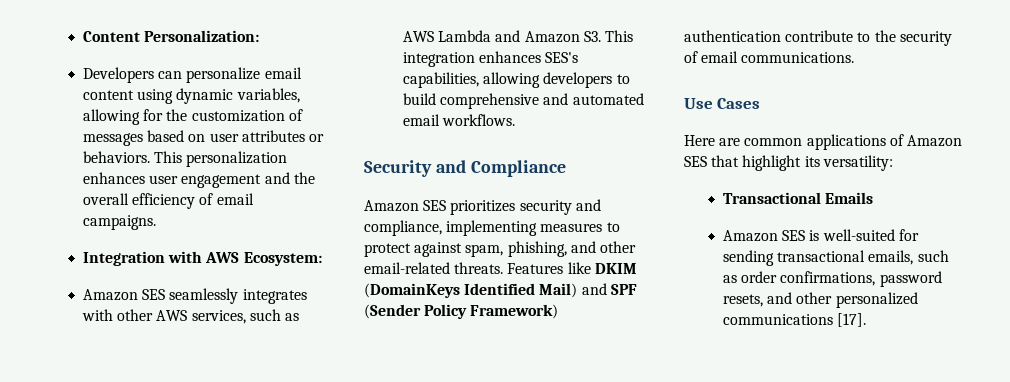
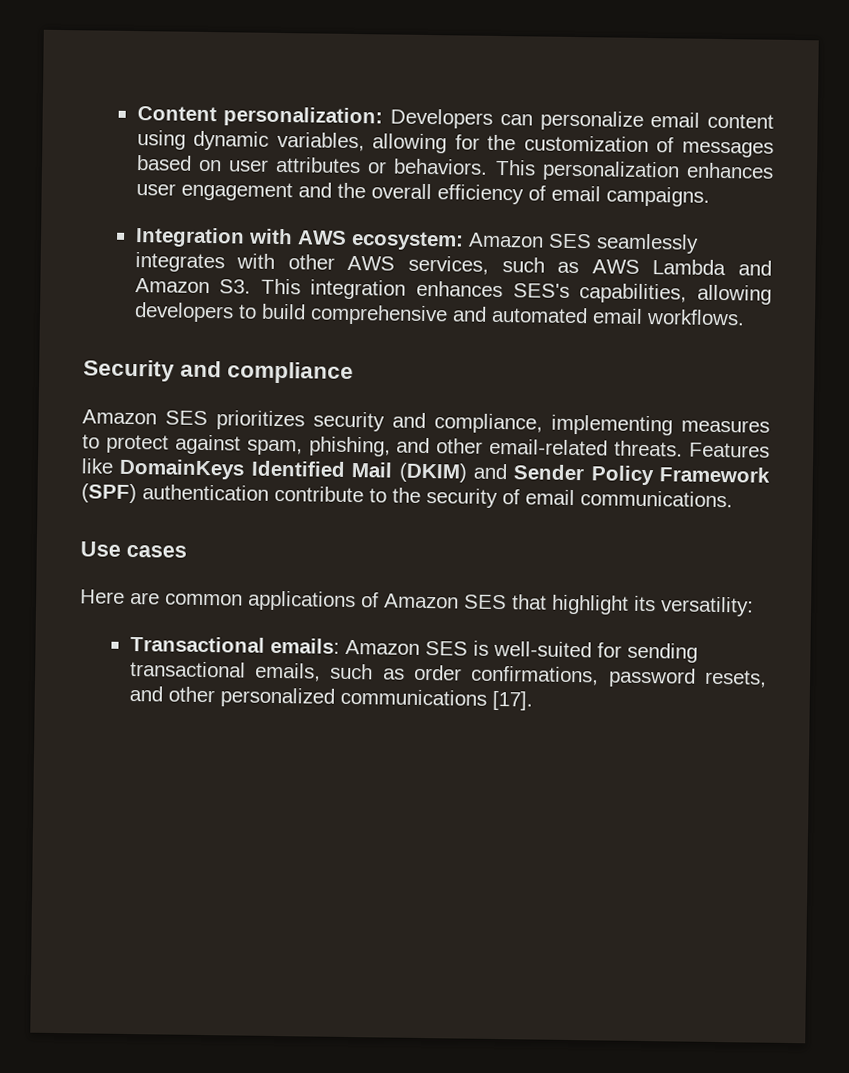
[144,30,260,42] Personalization: // -> [223,106,384,128] personalization:
[243,252,322,266] Ecosystem: // -> [350,230,464,251] ecosystem:
[470,160,566,177] Compliance -> [227,361,355,385] compliance
[594,263,637,274] [364,283,637,298] [364,304,559,319] DKIM (DomainKeys Identified Mail) and SPF (Sender Policy Framework) -> [119,458,770,486] [81,483,137,504] DomainKeys Identified Mail (DKIM) and Sender Policy Framework (SPF)
[717,98,761,109] Cases -> [126,544,187,558] cases
[825,192,874,204] Emails // -> [269,637,340,654] emails:

